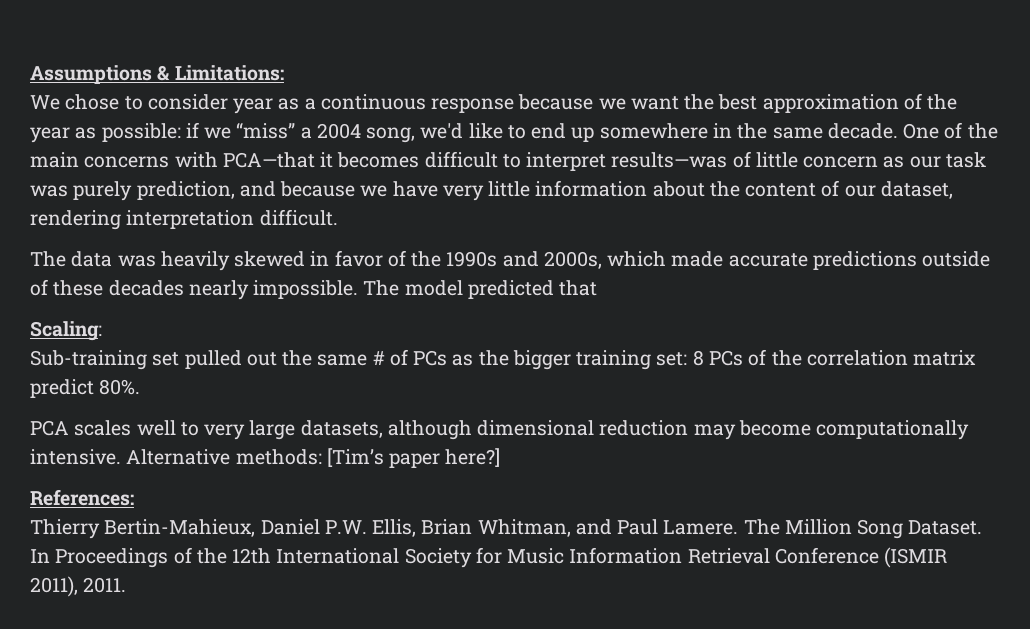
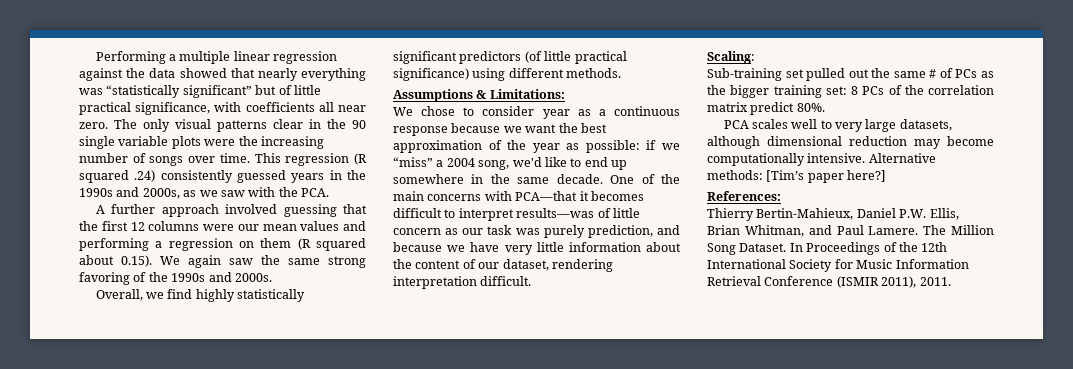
(30, 74) none -> [95,51,338,64] [79,68,366,81] [79,85,321,98] [79,102,366,115] [79,119,366,132] [79,136,324,149] [79,153,368,166] [79,170,367,183] [79,187,329,199] [95,204,367,217] [79,221,366,231] [79,238,366,251] [79,255,366,268] [79,272,272,285] [95,289,306,302] [393,51,627,64] [393,68,622,81] Performing a multiple linear regression against the data showed that nearly everything was “statistically significant” but of little practical significance, with coefficients all near zero. The only visual patterns clear in the 90 single variable plots were the increasing number of songs over time. This regression (R squared .24) consistently guessed years in the 1990s and 2000s, as we saw with the PCA. // A further approach involved guessing that the first 12 columns were our mean values and performing a regression on them (R squared about 0.15). We again saw the same strong favoring of the 1990s and 2000s. // Overall, we find highly statistically significant predictors (of little practical significance) using different methods. //
[30,250,991,271] [30,279,598,300] // The data was heavily skewed in favor of the 1990s and 2000s, which made accurate predictions outside of these decades nearly impossible. The model predicted that -> (532, 281) none

